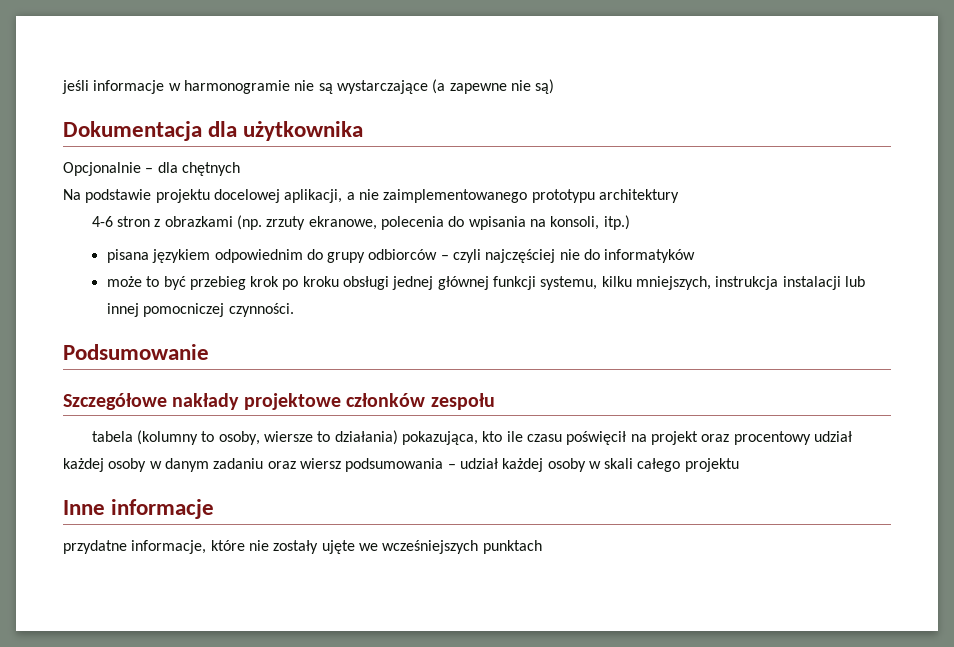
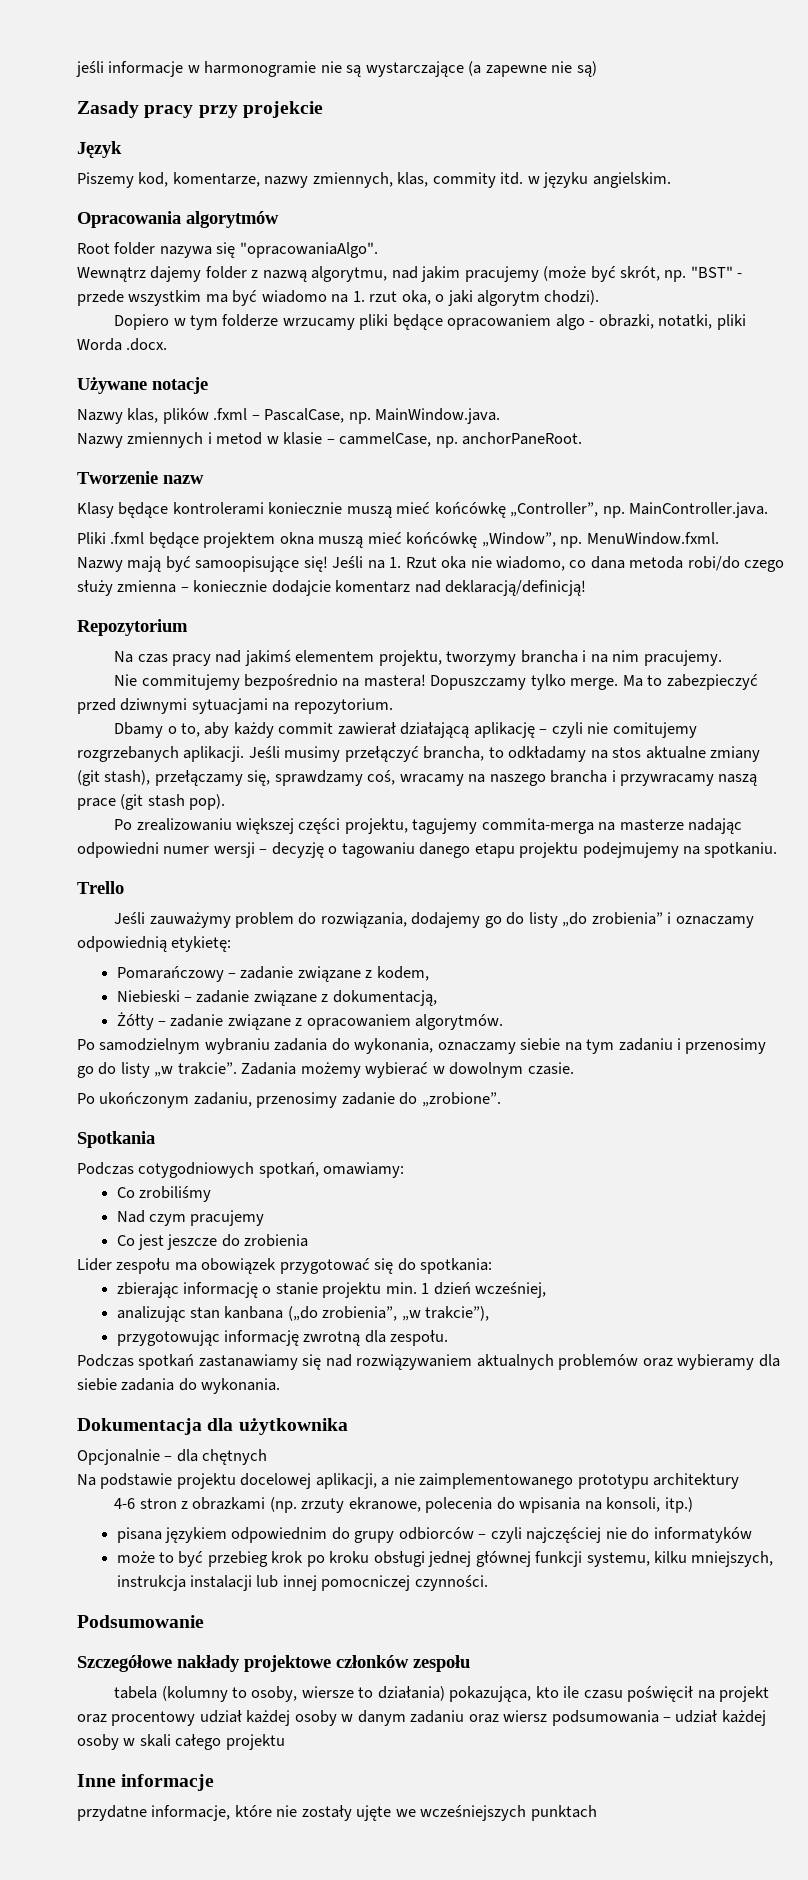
(555, 86) none -> [77,101,323,118] [77,141,122,159] [77,172,671,188] [77,211,279,228] [77,242,378,258] [77,266,743,282] [77,290,600,306] [114,314,746,330] [77,338,168,351] [77,377,208,394] [77,408,501,424] [77,432,583,448] [77,471,204,484] [77,502,769,518] [77,532,719,548] [77,556,785,572] [77,580,587,596] [77,619,188,636] [114,650,722,666] [114,674,758,690] [77,698,393,714] [114,722,697,738] [77,746,761,762] [77,770,758,786] [77,794,226,810] [114,818,743,834] [77,842,778,858] [77,881,124,894] [114,912,754,928] [77,936,232,952] [116,966,429,982] [116,990,437,1006] [116,1012,504,1030] [77,1038,767,1054] [77,1062,574,1078] [77,1092,501,1108] [77,1131,155,1148] [77,1162,405,1178] [116,1186,211,1202] [116,1210,265,1226] [116,1234,309,1250] [77,1258,493,1274] [116,1282,547,1298] [116,1306,490,1322] [116,1330,449,1346] [77,1354,780,1370] [77,1378,281,1394] // Zasady pracy przy projekcie // Język // Piszemy kod, komentarze, nazwy zmiennych, klas, commity itd. w języku angielskim. // Opracowania algorytmów // Root folder nazywa się "opracowaniaAlgo". // Wewnątrz dajemy folder z nazwą algorytmu, nad jakim pracujemy (może być skrót, np. "BST" - przede wszystkim ma być wiadomo na 1. rzut oka, o jaki algorytm chodzi). // Dopiero w tym folderze wrzucamy pliki będące opracowaniem algo - obrazki, notatki, pliki Worda .docx. // Używane notacje // Nazwy klas, plików .fxml – PascalCase, np. MainWindow.java. // Nazwy zmiennych i metod w klasie – cammelCase, np. anchorPaneRoot. // Tworzenie nazw // Klasy będące kontrolerami koniecznie muszą mieć końcówkę „Controller”, np. MainController.java. // Pliki .fxml będące projektem okna muszą mieć końcówkę „Window”, np. MenuWindow.fxml. // Nazwy mają być samoopisujące się! Jeśli na 1. Rzut oka nie wiadomo, co dana metoda robi/do czego służy zmienna – koniecznie dodajcie komentarz nad deklaracją/definicją! // Repozytorium // Na czas pracy nad jakimś elementem projektu, tworzymy brancha i na nim pracujemy. // Nie commitujemy bezpośrednio na mastera! Dopuszczamy tylko merge. Ma to zabezpieczyć przed dziwnymi sytuacjami na repozytorium. // Dbamy o to, aby każdy commit zawierał działającą aplikację – czyli nie comitujemy rozgrzebanych aplikacji. Jeśli musimy przełączyć brancha, to odkładamy na stos aktualne zmiany (git stash), przełączamy się, sprawdzamy coś, wracamy na naszego brancha i przywracamy naszą prace (git stash pop). // Po zrealizowaniu większej części projektu, tagujemy commita-merga na masterze nadając odpowiedni numer wersji – decyzję o tagowaniu danego etapu projektu podejmujemy na spotkaniu. // Trello // Jeśli zauważymy problem do rozwiązania, dodajemy go do listy „do zrobienia” i oznaczamy odpowiednią etykietę: // Pomarańczowy – zadanie związane z kodem, // Niebieski – zadanie związane z dokumentacją, // Żółty – zadanie związane z opracowaniem algorytmów. // Po samodzielnym wybraniu zadania do wykonania, oznaczamy siebie na tym zadaniu i przenosimy go do listy „w trakcie”. Zadania możemy wybierać w dowolnym czasie. // Po ukończonym zadaniu, przenosimy zadanie do „zrobione”. // Spotkania // Podczas cotygodniowych spotkań, omawiamy: // Co zrobiliśmy // Nad czym pracujemy // Co jest jeszcze do zrobienia // Lider zespołu ma obowiązek przygotować się do spotkania: // zbierając informację o stanie projektu min. 1 dzień wcześniej, // analizując stan kanbana („do zrobienia”, „w trakcie”), // przygotowując informację zwrotną dla zespołu. // Podczas spotkań zastanawiamy się nad rozwiązywaniem aktualnych problemów oraz wybieramy dla siebie zadania do wykonania.

